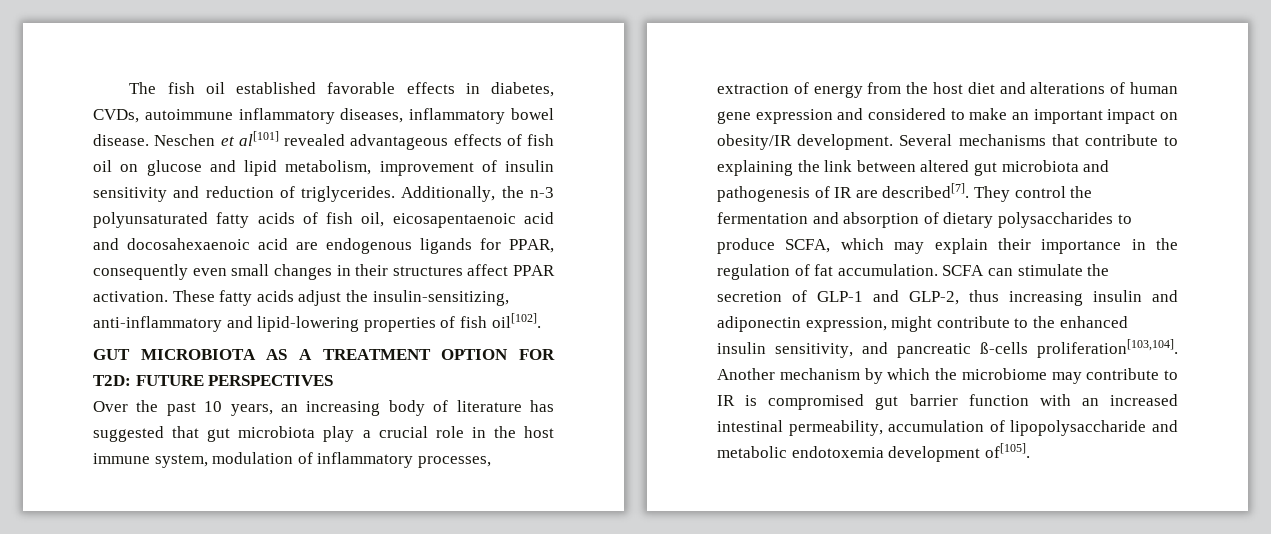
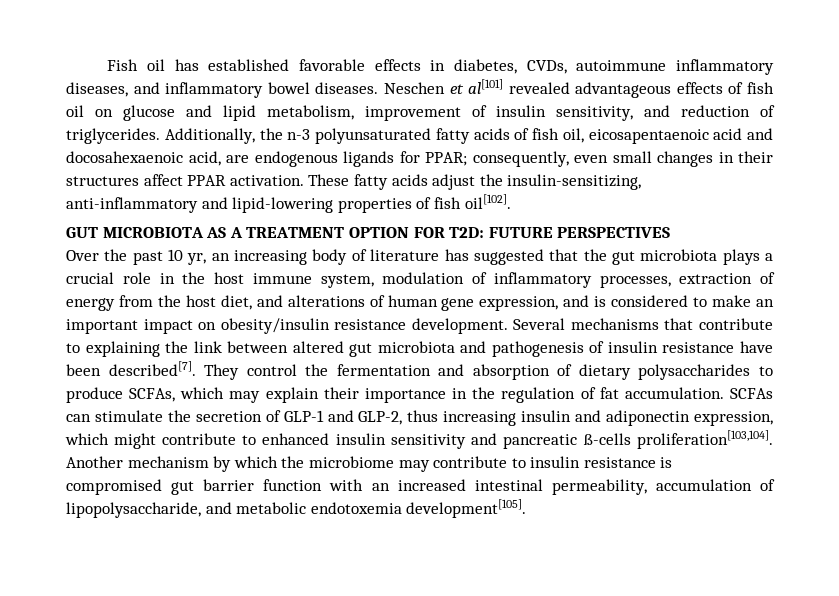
[129,82,225,94] The fish oil -> [107,59,199,71] Fish oil has
(404, 115) none -> [133,82,160,94] and
[93,134,149,146] disease. -> [315,82,379,94] diseases.
[93,187,167,202] sensitivity -> [556,106,633,121] sensitivity,
[258,238,288,250] acid -> [188,151,221,166] acid,
[509,239,554,253] [93,264,188,280] PPAR, consequently -> [425,151,569,167] PPAR; consequently,
[230,404,273,416] years, -> [187,253,207,265] yr,
[207,426,355,442] gut microbiota play -> [583,249,760,265] the gut microbiota plays
[967,82,995,94] diet -> [220,295,252,310] diet,
[755,108,864,124] expression and -> [479,295,607,311] expression, and is
[717,134,792,150] obesity/IR -> [220,318,407,334] obesity/insulin resistance
[834,187,878,198] IR are -> [607,341,773,353] [66,364,101,376] insulin resistance have been
[785,239,831,253] SCFA, -> [129,388,176,402] SCFAs,
[942,265,985,276] SCFA -> [730,388,773,399] SCFAs
(887, 324) none -> [65,433,109,445] which
[1032,316,1055,328] the -> (257, 440) none
[775,343,853,358] sensitivity, -> [390,434,466,449] sensitivity
[717,395,735,406] IR -> [530,456,656,468] insulin resistance
[1010,420,1147,436] lipopolysaccharide -> [66,502,201,518] lipopolysaccharide,
[888,443,1030,462] development of[105]. -> [406,499,527,518] development[105].

